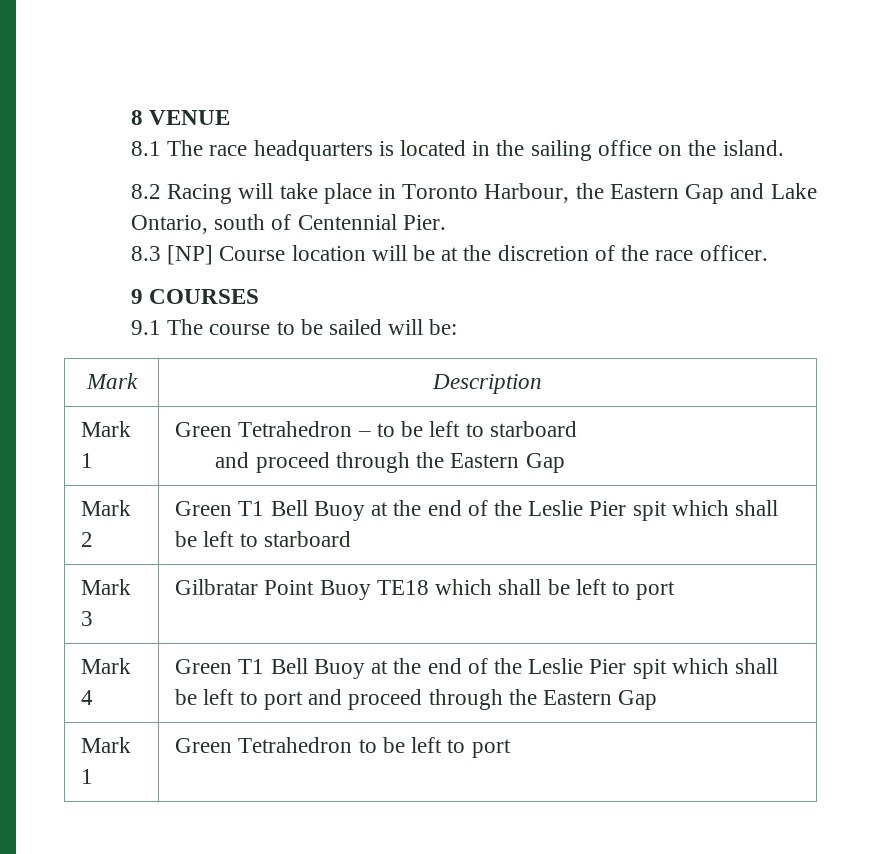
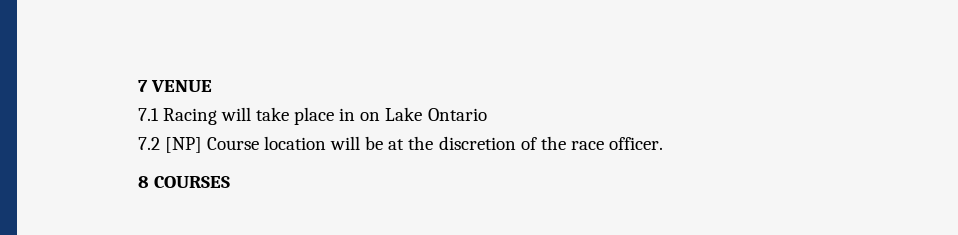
[131,110,144,125] 8 -> [137,80,148,92] 7
[131,140,784,161] [131,184,162,199] 8.1 The race headquarters is located in the sailing office on the island. // 8.2 -> [137,108,159,121] 7.1
[402,183,817,204] [131,214,446,234] [131,246,162,261] Toronto Harbour, the Eastern Gap and Lake Ontario, south of Centennial Pier. // 8.3 -> [360,107,487,121] [137,137,160,150] on Lake Ontario // 7.2
[131,289,144,304] 9 -> [137,176,149,188] 8
[131,319,458,335] [85,373,138,389] [432,374,542,394] [81,421,132,437] [81,453,94,468] [175,421,577,437] [215,452,565,473] [81,500,132,516] [81,532,94,547] [175,500,778,521] [175,531,351,547] [81,579,132,595] [81,611,94,626] [175,579,676,600] [81,658,132,674] [81,690,94,705] [175,658,778,679] [175,689,658,710] [81,737,132,753] [81,769,94,784] [175,737,511,758] // 9.1 The course to be sailed will be: // Mark | Description // Mark 1 | Green Tetrahedron – to be left to starboard // and proceed through the Eastern Gap // Mark 2 | Green T1 Bell Buoy at the end of the Leslie Pier spit which shall be left to starboard // Mark 3 | Gilbratar Point Buoy TE18 which shall be left to port // Mark 4 | Green T1 Bell Buoy at the end of the Leslie Pier spit which shall be left to port and proceed through the Eastern Gap // Mark 1 | Green Tetrahedron to be left to port -> (230, 182) none

